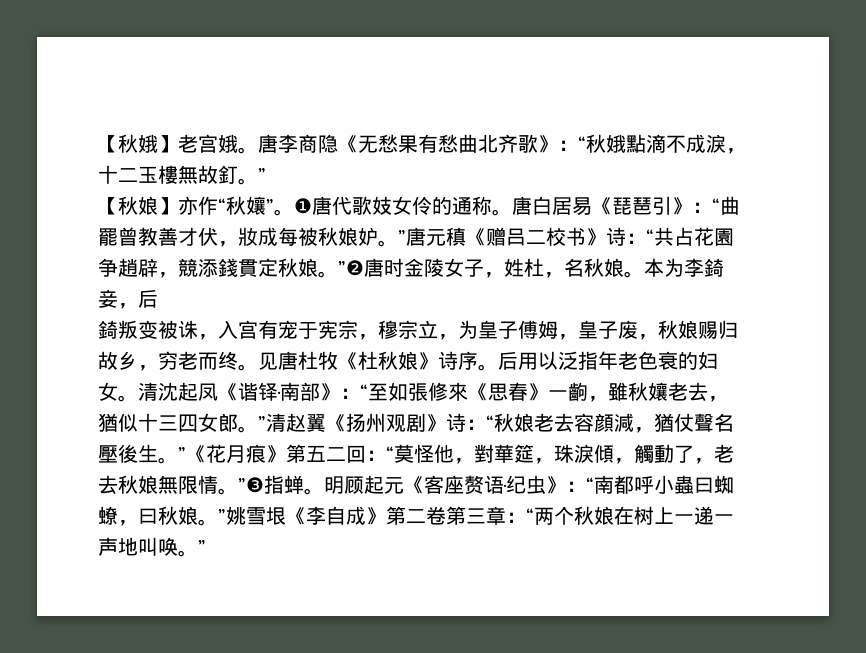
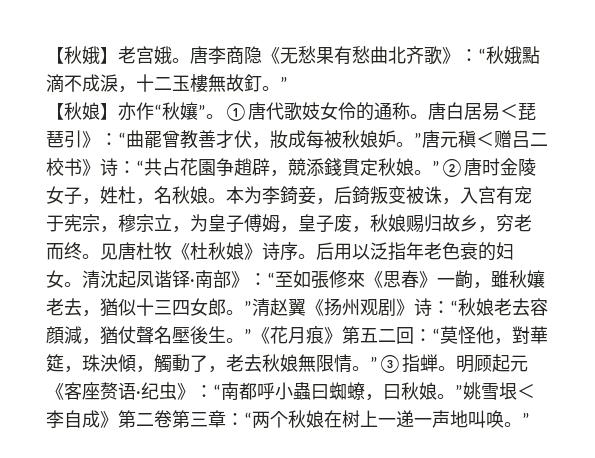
[294,198,312,214] ❶ -> [224,102,248,121] ①
[592,197,612,215] 《 -> [500,104,518,118] ＜
[466,228,486,246] 《 -> [476,132,494,146] ＜
[338,260,364,276] ”❷ -> [432,158,464,177] ”②
(158, 298) // -> (352, 195) none
[218,383,238,401] 《 -> (154, 279) none
[574,444,594,463] 淚 -> [100,354,118,372] 泱
[238,477,264,493] ”❸ -> [370,354,402,373] ”③
[286,507,306,525] 《 -> [517,384,535,398] ＜

